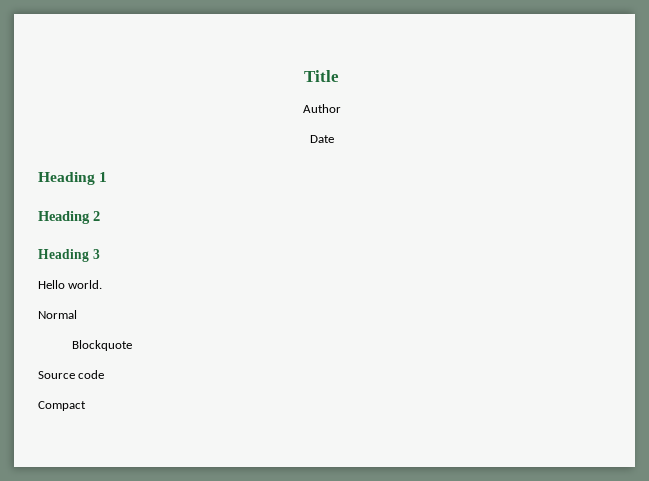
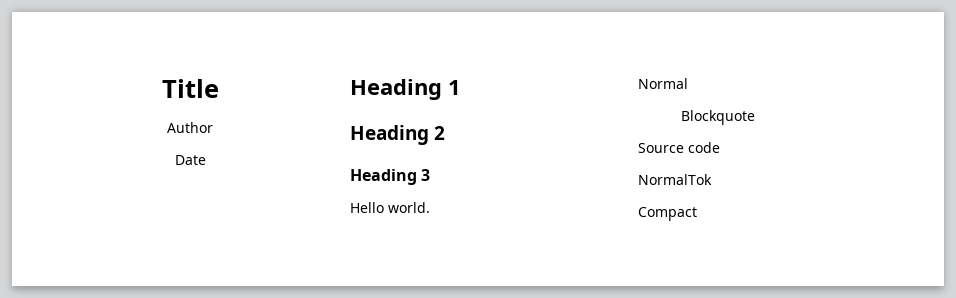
(105, 374) none -> [638,174,712,185] // NormalTok

